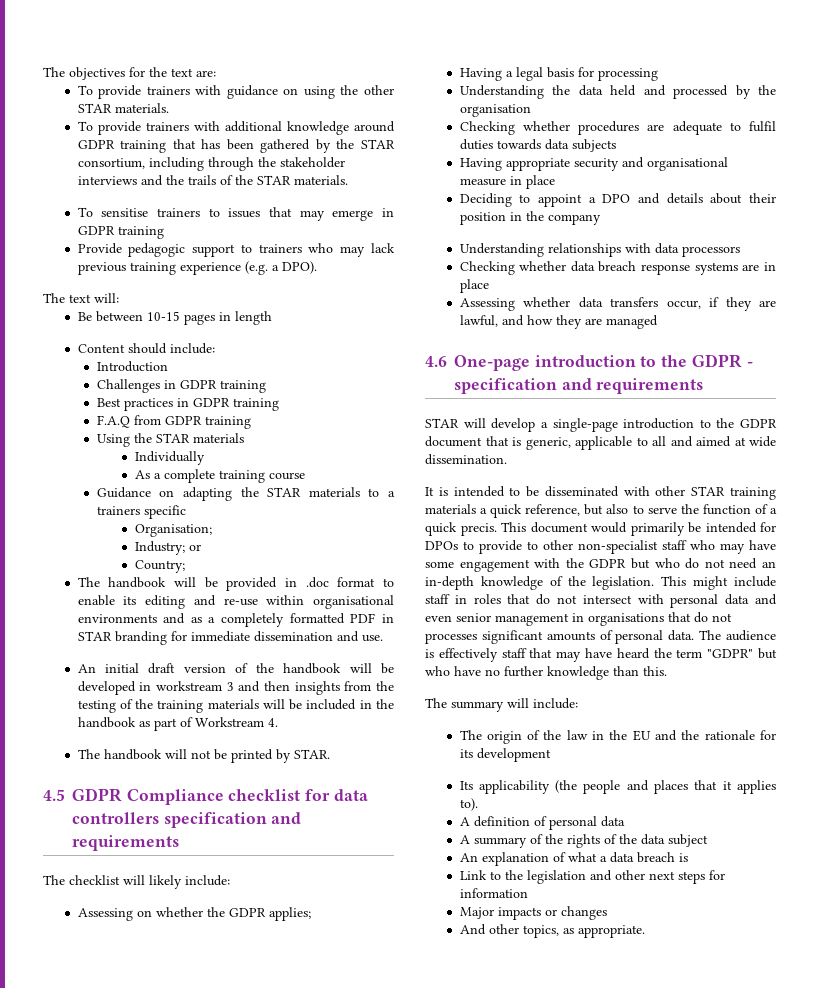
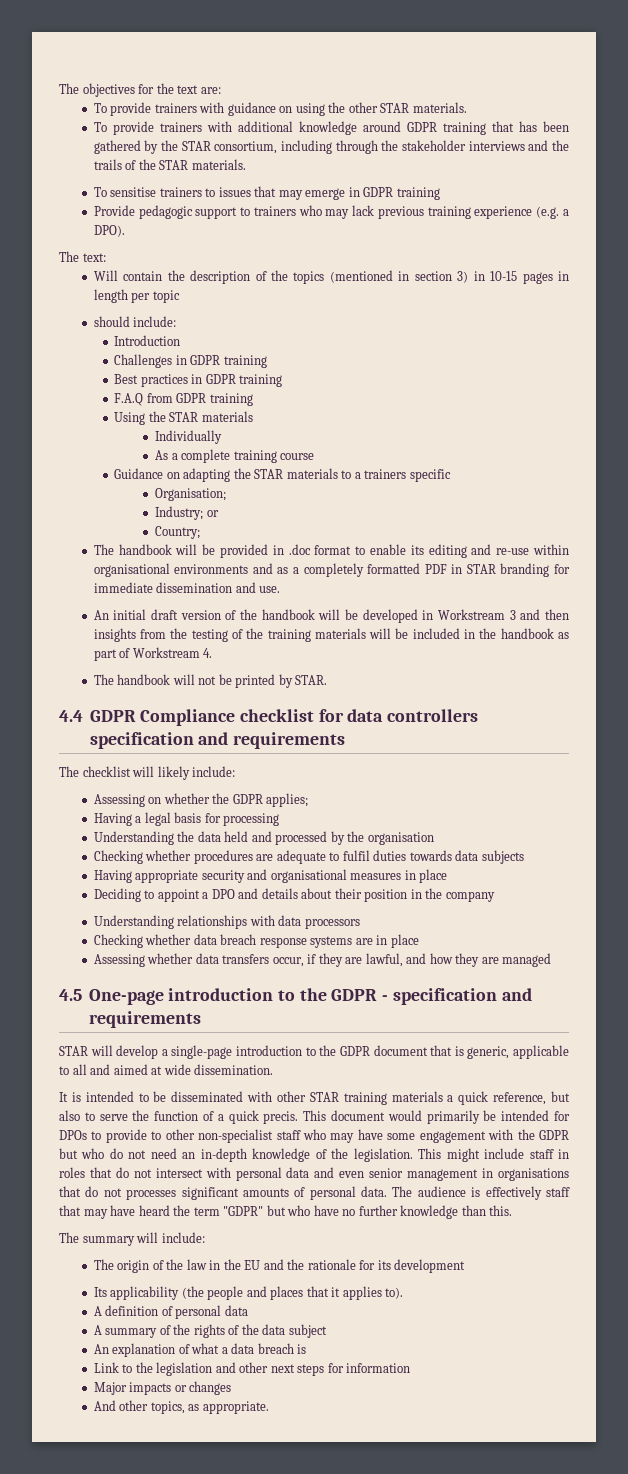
[69,293,119,303] [77,311,143,322] text will: // Be between -> [82,253,106,262] [93,270,485,284] text: // Will contain the description of the topics (mentioned in section 3) in
[77,344,125,353] // Content -> [131,290,180,303] per topic //
[155,681,222,691] workstream -> [438,609,506,620] Workstream
[43,789,65,801] 4.5 -> [59,710,83,722] 4.4
[459,178,506,186] measure -> [350,873,402,880] measures
[425,356,447,367] 4.6 -> [59,989,82,1001] 4.5

